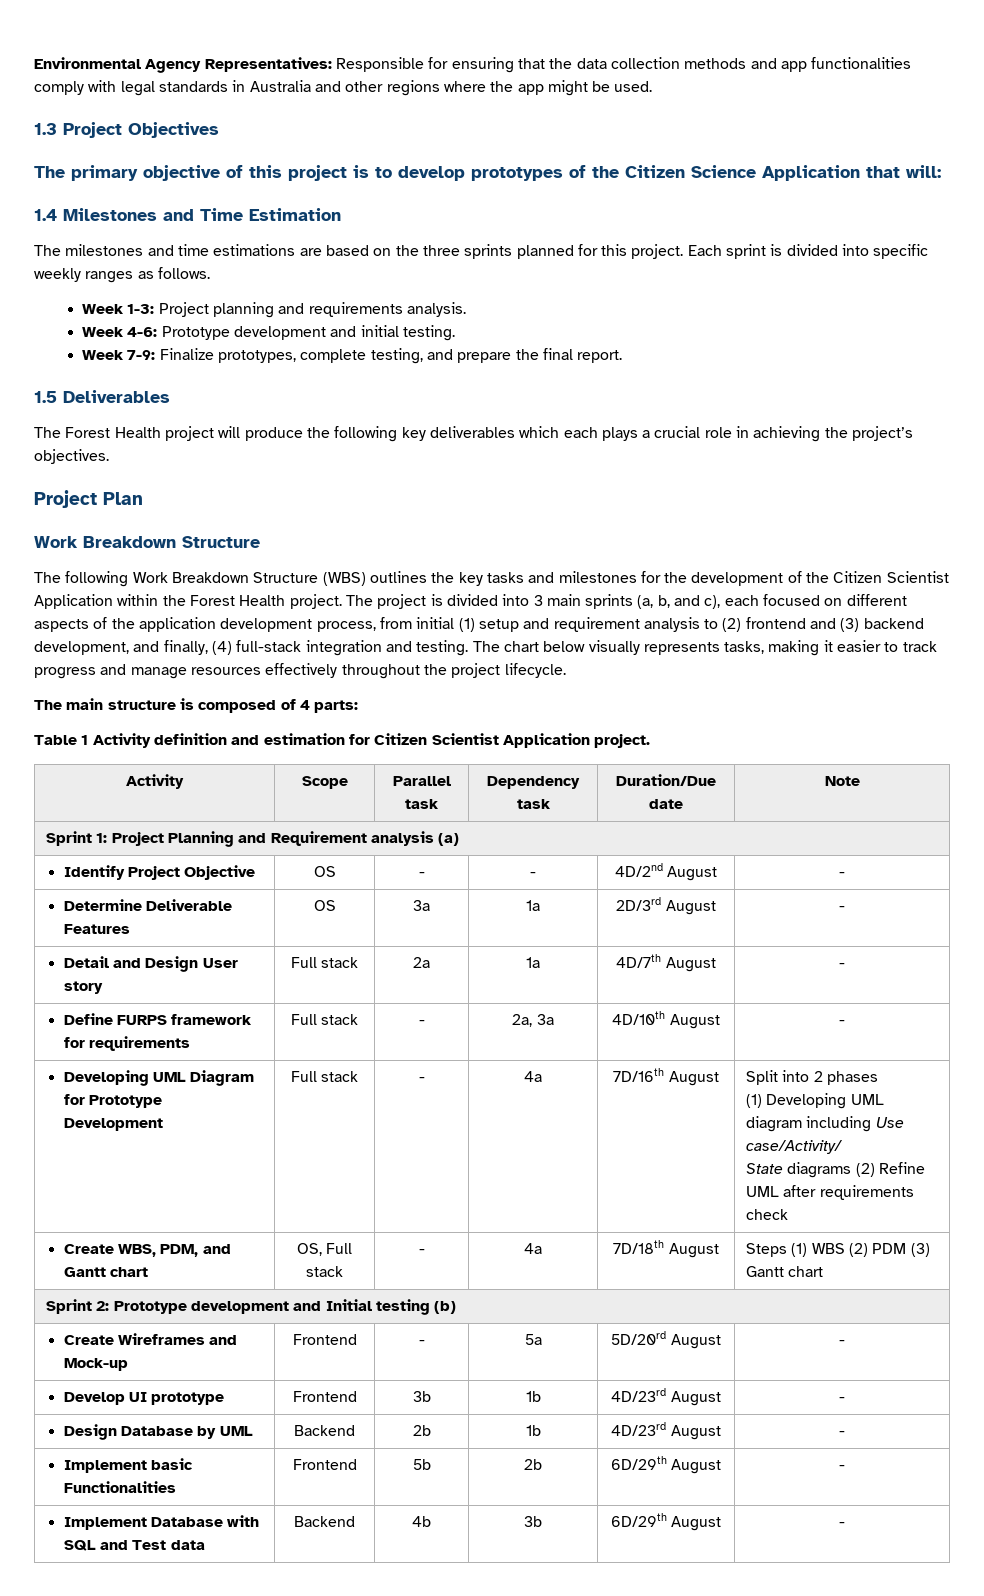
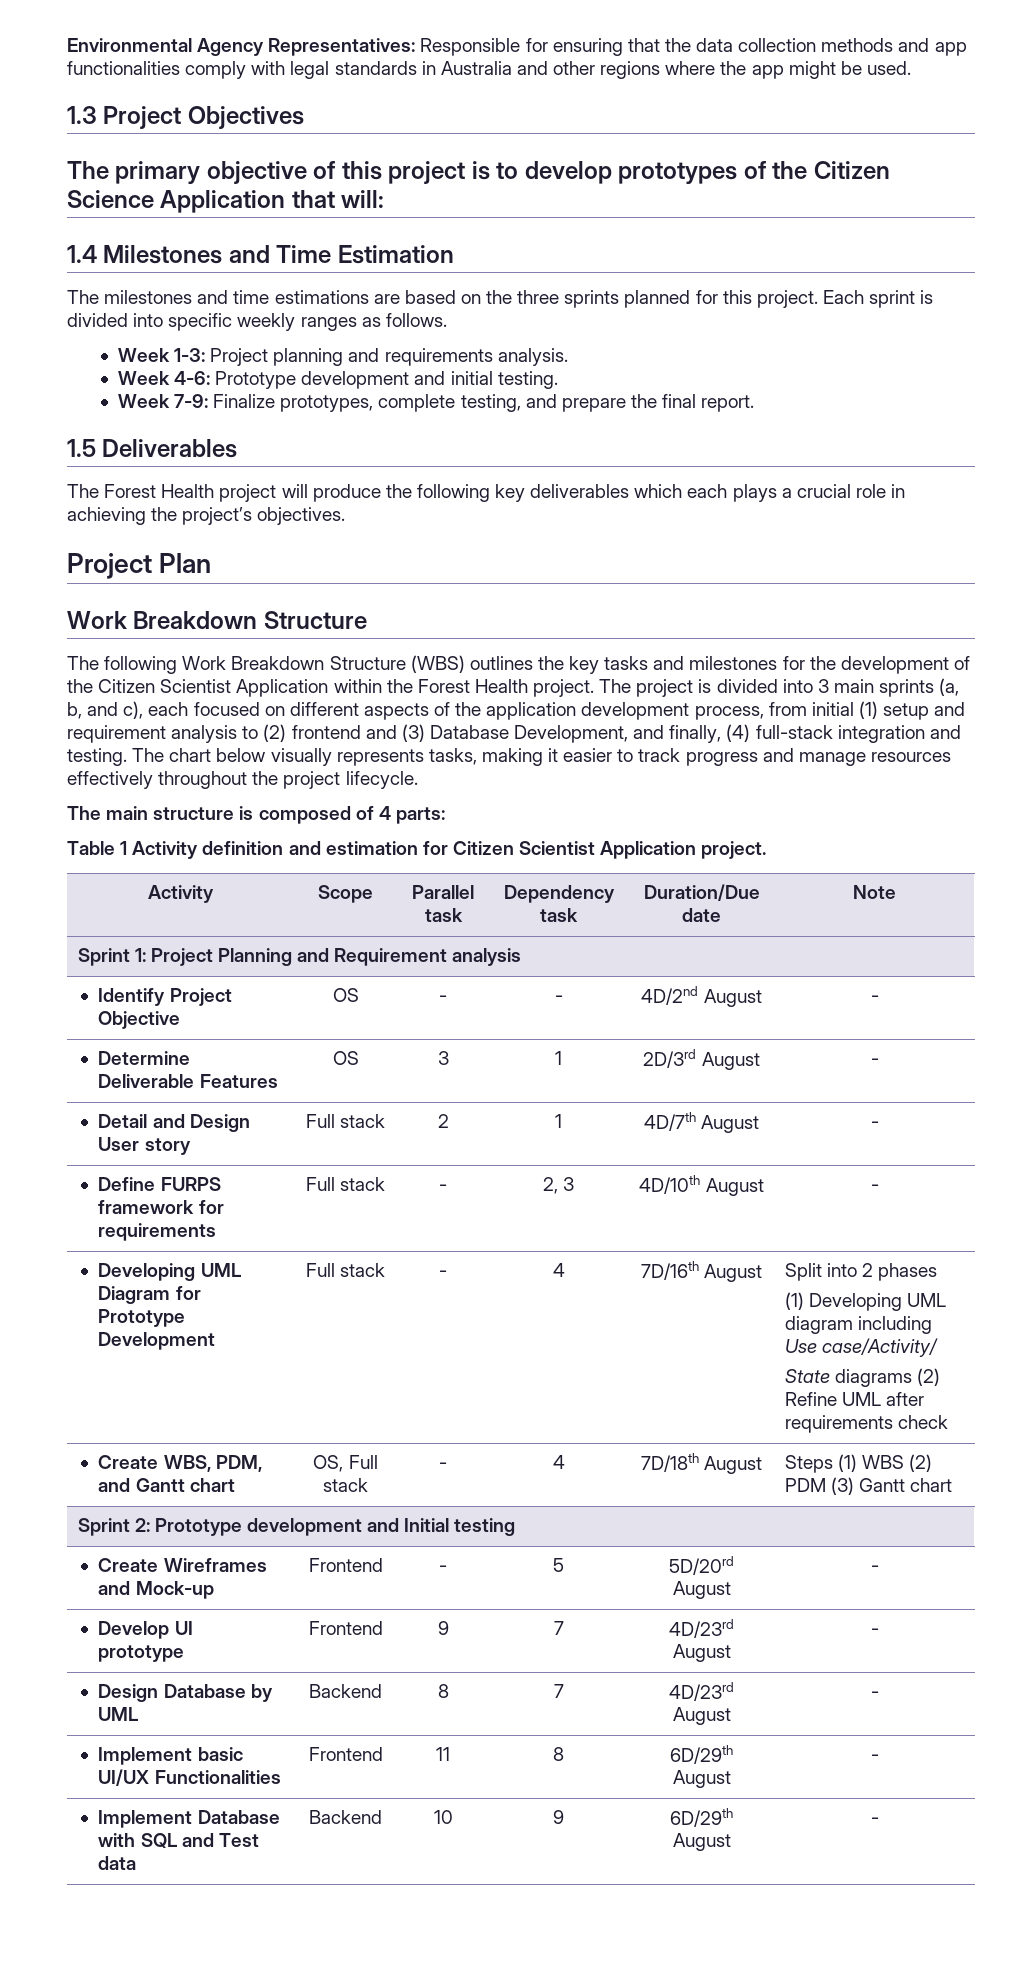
[863,618,924,629] [34,641,129,655] backend development, -> [429,725,629,743] Database Development,
[438,833,460,846] (a) -> (522, 957) none
[413,900,430,911] [526,900,540,911] 3a | 1a -> [437,1051,449,1065] [555,1051,562,1065] 3 | 1
[413,957,430,968] [526,957,540,968] 2a | 1a -> [437,1114,449,1128] [555,1114,562,1128] 2 | 1
[512,1014,554,1027] 2a, 3a -> [542,1177,575,1194] 2, 3
[524,1071,542,1082] 4a -> [552,1263,565,1277] 4
[524,1243,542,1254] 4a -> [552,1455,565,1469] 4
[434,1301,457,1314] (b) -> (516, 1527) none
[524,1334,542,1345] 5a -> [553,1558,564,1572] 5
[412,1391,431,1402] [525,1391,541,1402] 3b | 1b -> [437,1621,449,1635] [553,1621,564,1635] 9 | 7
[412,1425,431,1436] [525,1425,541,1436] 2b | 1b -> [437,1684,449,1698] [553,1684,564,1698] 8 | 7
(194, 1464) none -> [98,1769,150,1786] UI/UX
[412,1459,431,1470] [524,1459,542,1470] 5b | 2b -> [436,1747,450,1761] [553,1747,564,1761] 11 | 8
[412,1516,431,1527] [524,1516,542,1527] 4b | 3b -> [433,1810,453,1824] [553,1810,564,1824] 10 | 9

